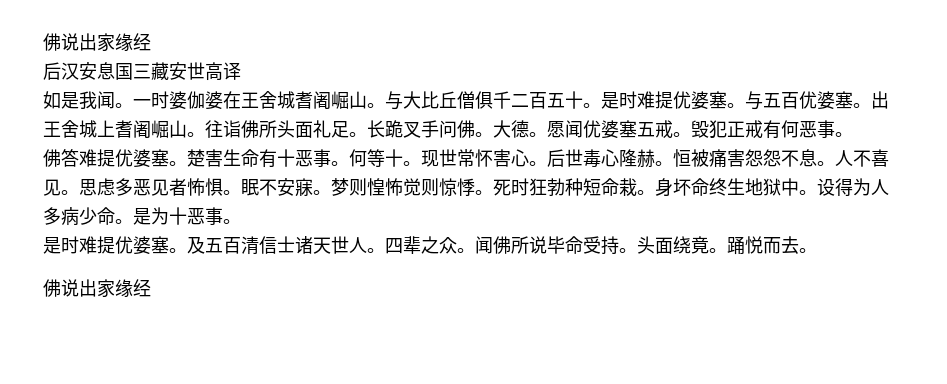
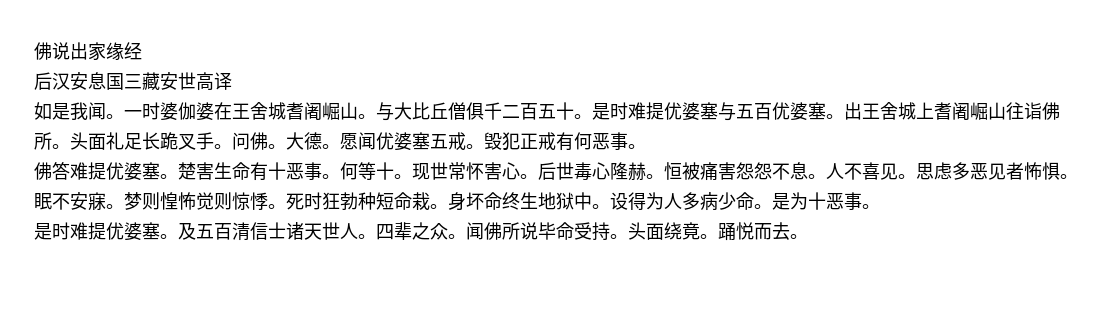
[727,103,745,108] 。 -> (718, 111) none
[187,132,205,137] 。 -> (1006, 111) none
(277, 129) none -> [52,144,70,149] 。
[349,132,367,137] 。 -> (142, 141) none
(439, 129) none -> [214,144,232,149] 。
[43,279,151,298] // 佛说出家缘经 -> (808, 236) none

